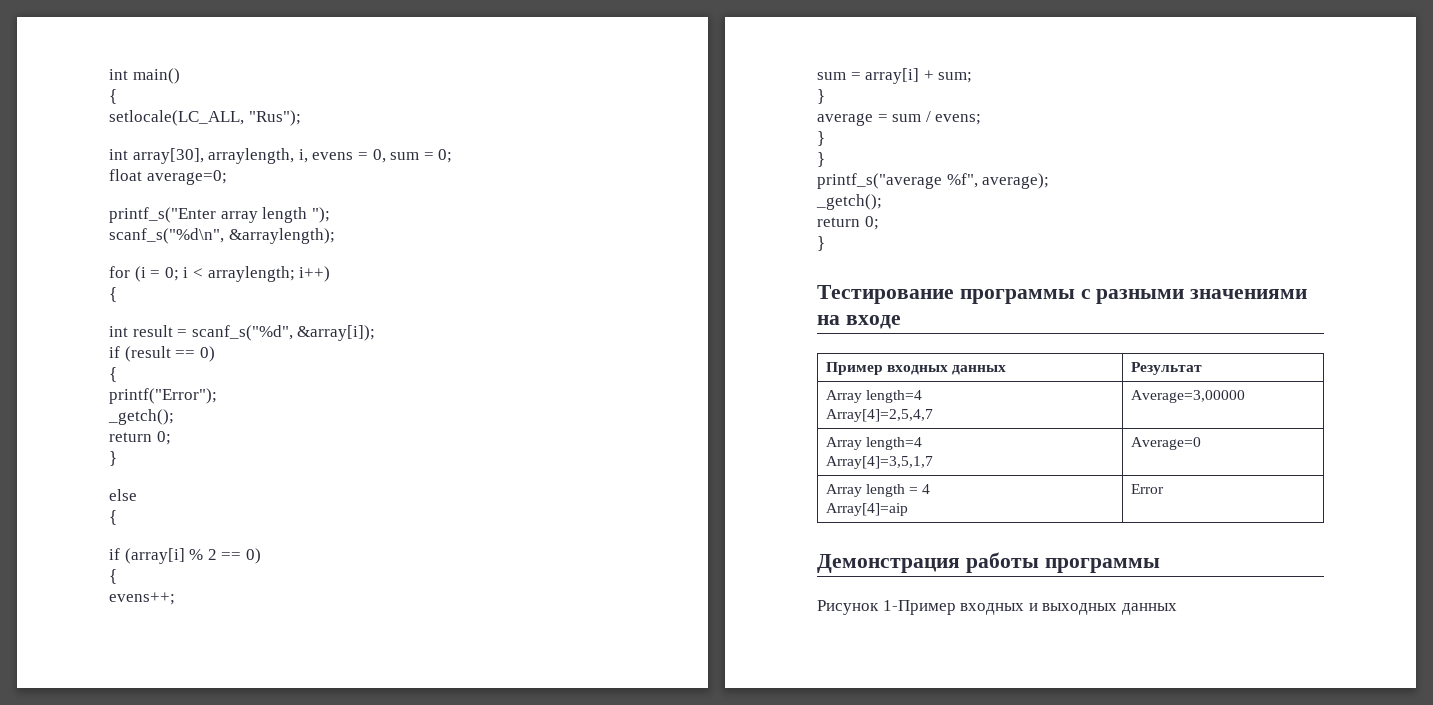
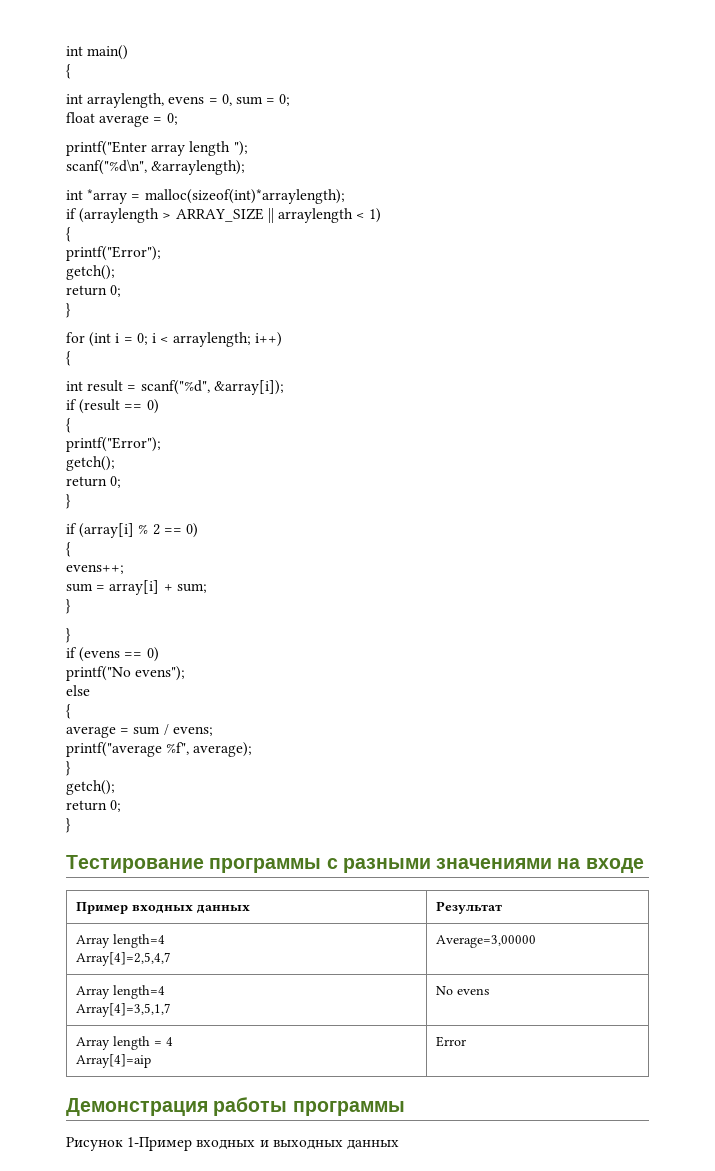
[109,110,301,126] [109,148,308,164] // setlocale(LC_ALL, "Rus"); // int array[30], arraylength, i, -> [66,93,165,108] // int arraylength,
[146,170,227,185] [109,207,216,223] average=0; // printf_s("Enter -> [99,113,178,127] [66,141,147,156] average = 0; // printf("Enter
[109,228,224,244] scanf_s("%d\n", -> [66,159,147,175] scanf("%d\n",
(335, 236) none -> [66,189,345,204] [66,208,382,223] [66,227,71,242] [66,246,161,261] [66,265,115,280] [66,285,122,297] [66,303,71,318] // int *array = malloc(sizeof(int)*arraylength); // if (arraylength > ARRAY_SIZE || arraylength < 1) // { // printf("Error"); // getch(); // return 0; // }
[134,266,146,282] (i -> [89,332,120,347] (int i
[191,325,293,341] scanf_s("%d", -> [140,380,210,395] scanf("%d",
[108,409,174,425] [109,431,171,445] [109,451,117,466] [109,489,137,501] [109,510,117,525] _getch(); // return 0; // } // else // { -> [66,456,115,471] [66,476,122,488] [66,494,71,509] getch(); // return 0; // }
(825, 96) none -> [66,628,71,643] [66,647,159,662] [66,666,186,681] [66,685,90,696] [66,704,71,719] // } // if (evens == 0) // printf("No evens"); // else // {
[817,131,825,146] [817,152,825,167] [817,173,1050,189] [816,194,882,210] } // } // printf_s("average %f", average); // _getch(); -> [66,742,253,757] [66,761,71,776] [66,780,115,795] printf("average %f", average); // } // getch();
[1130,437,1201,450] Average=0 -> [435,986,489,995] No evens

